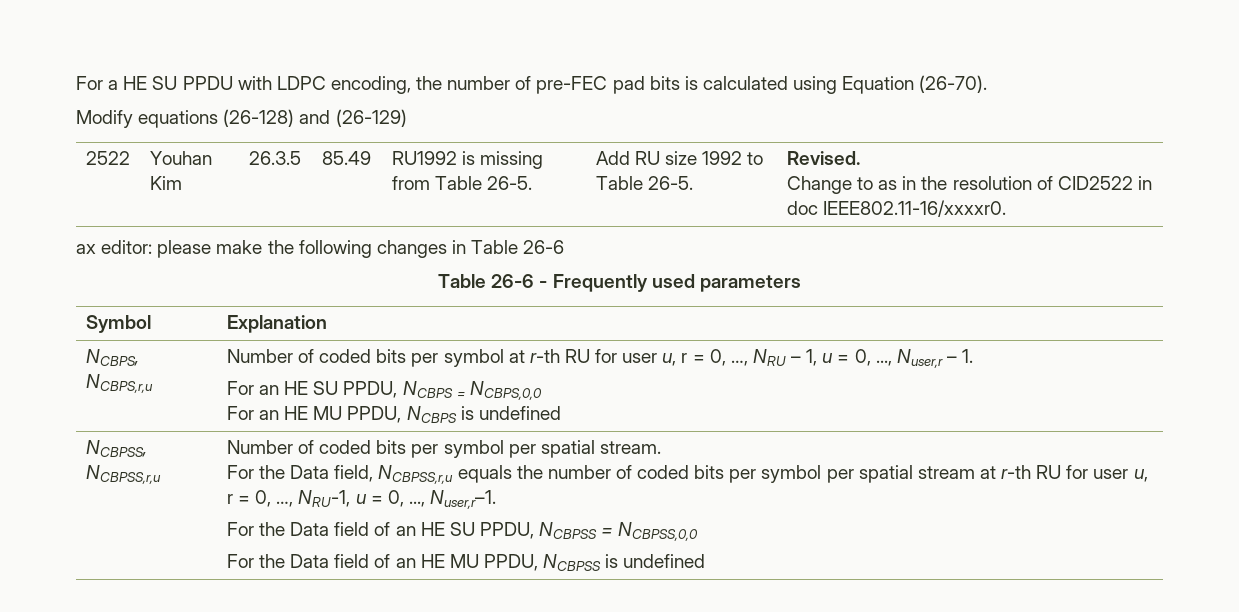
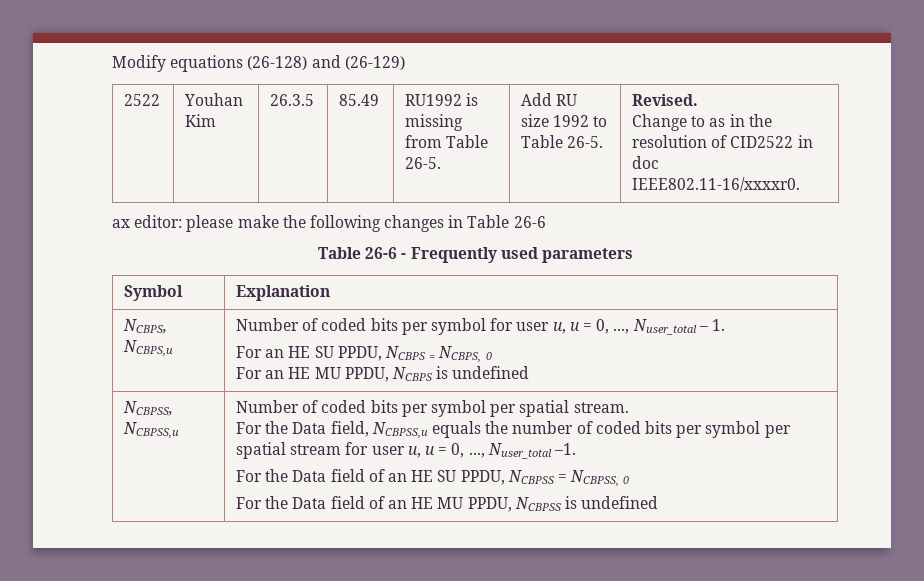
[76,75,988,94] For a HE SU PPDU with LDPC encoding, the number of pre-FEC pad bits is calculated using Equation (26-70). // -> (112, 63) none
[85,374,153,393] [226,349,943,368] NCBPS,r,u | Number of coded bits per symbol at r-th RU for user u, r = 0, …, NRU – 1, u = 0, ..., Nuser,r -> [123,340,174,357] [236,318,697,335] NCBPS,u | Number of coded bits per symbol for user u, u = 0, ..., Nuser_total
[469,381,542,400] NCBPS,0,0 -> [438,346,492,363] NCBPS, 0
[85,465,161,484] NCBPSS,r,u -> [123,422,180,439] NCBPSS,u
[378,465,454,484] NCBPSS,r,u -> [371,422,428,439] NCBPSS,u
[979,465,1148,482] [226,490,497,509] at r-th RU for user u, r = 0, …, NRU-1, u = 0, ..., Nuser,r–1. -> [345,442,576,459] for user u, u = 0, ..., Nuser_total –1.
[618,522,699,541] NCBPSS,0,0 -> [570,470,630,487] NCBPSS, 0

